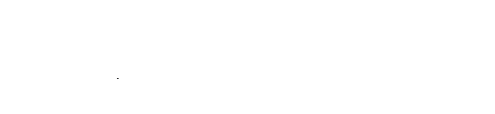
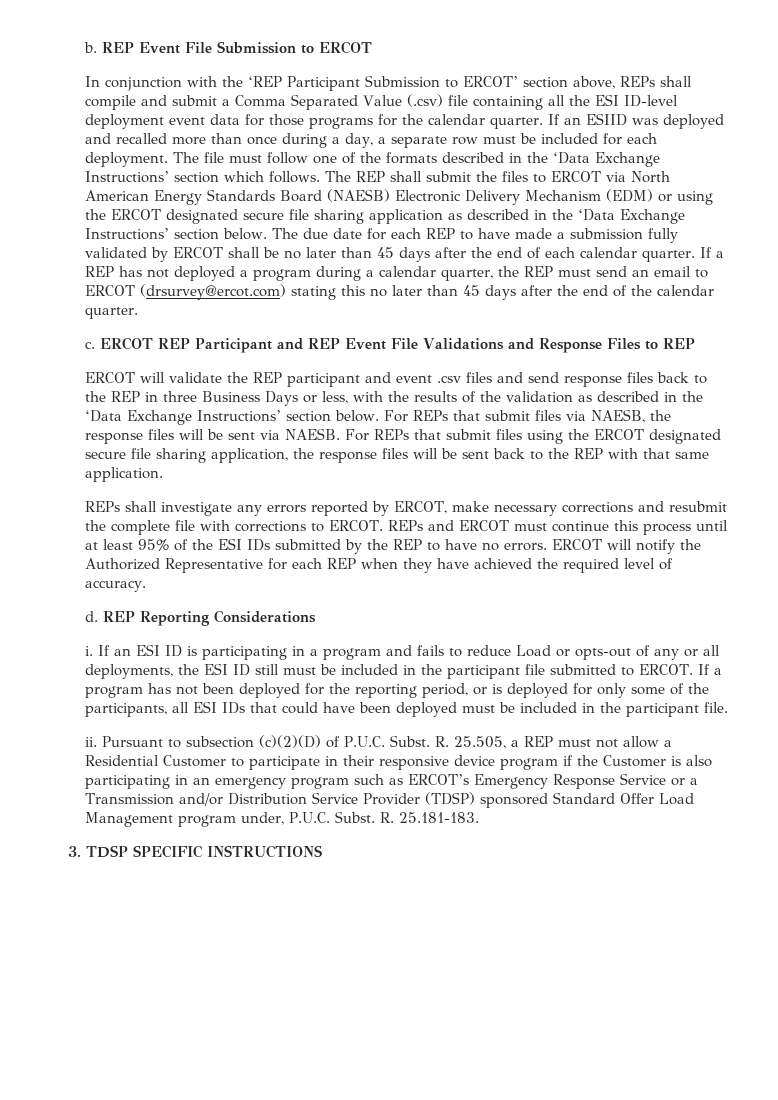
[115,78,120,79] . -> [83,41,372,54] [84,75,692,91] [84,94,678,110] [84,113,724,129] [84,133,657,148] [84,152,660,167] [84,171,670,183] [84,189,713,205] [84,209,685,224] [84,228,678,243] [84,247,724,262] [84,266,708,281] [84,284,714,300] [84,307,138,319] [84,337,695,353] [84,372,707,387] [84,391,703,406] [84,409,671,425] [84,428,721,444] [84,448,709,463] [84,467,163,482] [84,501,727,516] [84,520,728,535] [84,538,701,554] [84,558,673,573] [84,580,146,592] [84,610,316,626] [84,644,720,660] [84,663,722,679] [84,683,709,698] [84,701,728,717] [84,735,672,749] [84,755,712,770] [84,773,698,789] [84,792,694,808] [84,811,479,827] [67,845,322,858] b. REP Event File Submission to ERCOT // In conjunction with the ‘REP Participant Submission to ERCOT’ section above, REPs shall compile and submit a Comma Separated Value (.csv) file containing all the ESI ID-level deployment event data for those programs for the calendar quarter. If an ESIID was deployed and recalled more than once during a day, a separate row must be included for each deployment. The file must follow one of the formats described in the ‘Data Exchange Instructions’ section which follows. The REP shall submit the files to ERCOT via North American Energy Standards Board (NAESB) Electronic Delivery Mechanism (EDM) or using the ERCOT designated secure file sharing application as described in the ‘Data Exchange Instructions’ section below. The due date for each REP to have made a submission fully validated by ERCOT shall be no later than 45 days after the end of each calendar quarter. If a REP has not deployed a program during a calendar quarter, the REP must send an email to ERCOT (drsurvey@ercot.com) stating this no later than 45 days after the end of the calendar quarter. // c. ERCOT REP Participant and REP Event File Validations and Response Files to REP // ERCOT will validate the REP participant and event .csv files and send response files back to the REP in three Business Days or less, with the results of the validation as described in the ‘Data Exchange Instructions’ section below. For REPs that submit files via NAESB, the response files will be sent via NAESB. For REPs that submit files using the ERCOT designated secure file sharing application, the response files will be sent back to the REP with that same application. // REPs shall investigate any errors reported by ERCOT, make necessary corrections and resubmit the complete file with corrections to ERCOT. REPs and ERCOT must continue this process until at least 95% of the ESI IDs submitted by the REP to have no errors. ERCOT will notify the Authorized Representative for each REP when they have achieved the required level of accuracy. // d. REP Reporting Considerations // i. If an ESI ID is participating in a program and fails to reduce Load or opts-out of any or all deployments, the ESI ID still must be included in the participant file submitted to ERCOT. If a program has not been deployed for the reporting period, or is deployed for only some of the participants, all ESI IDs that could have been deployed must be included in the participant file. // ii. Pursuant to subsection (c)(2)(D) of P.U.C. Subst. R. 25.505, a REP must not allow a Residential Customer to participate in their responsive device program if the Customer is also participating in an emergency program such as ERCOT’s Emergency Response Service or a Transmission and/or Distribution Service Provider (TDSP) sponsored Standard Offer Load Management program under, P.U.C. Subst. R. 25.181-183. // 3. TDSP SPECIFIC INSTRUCTIONS

